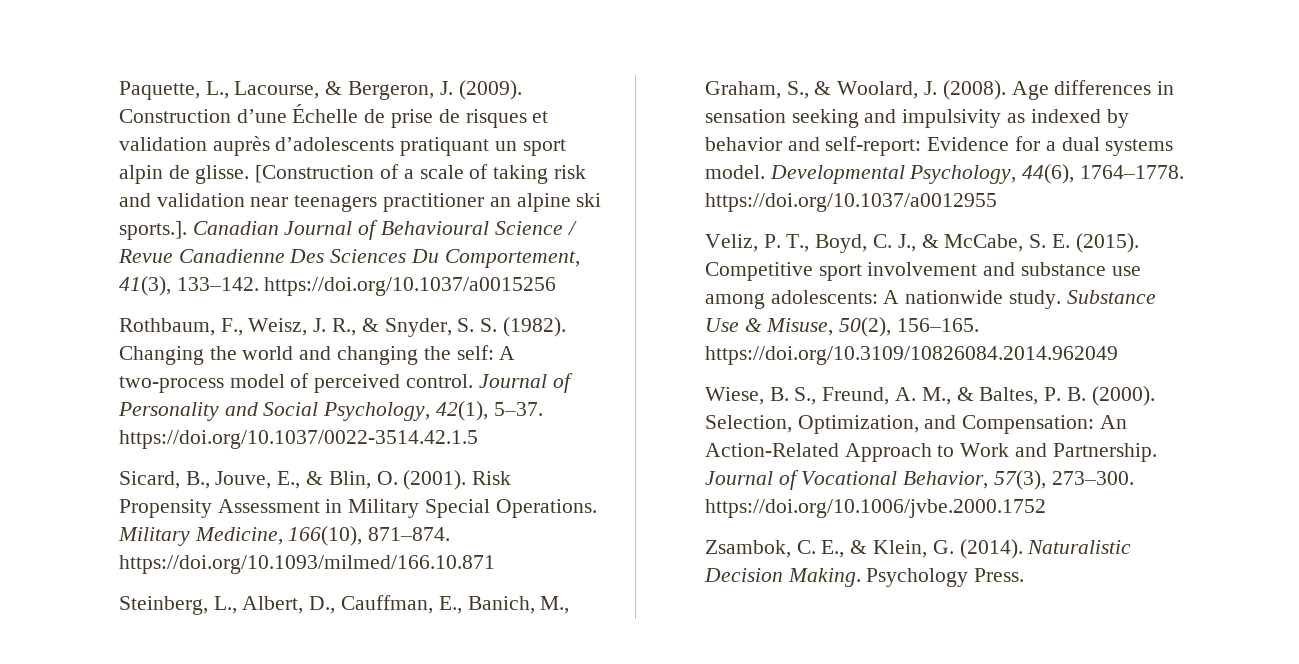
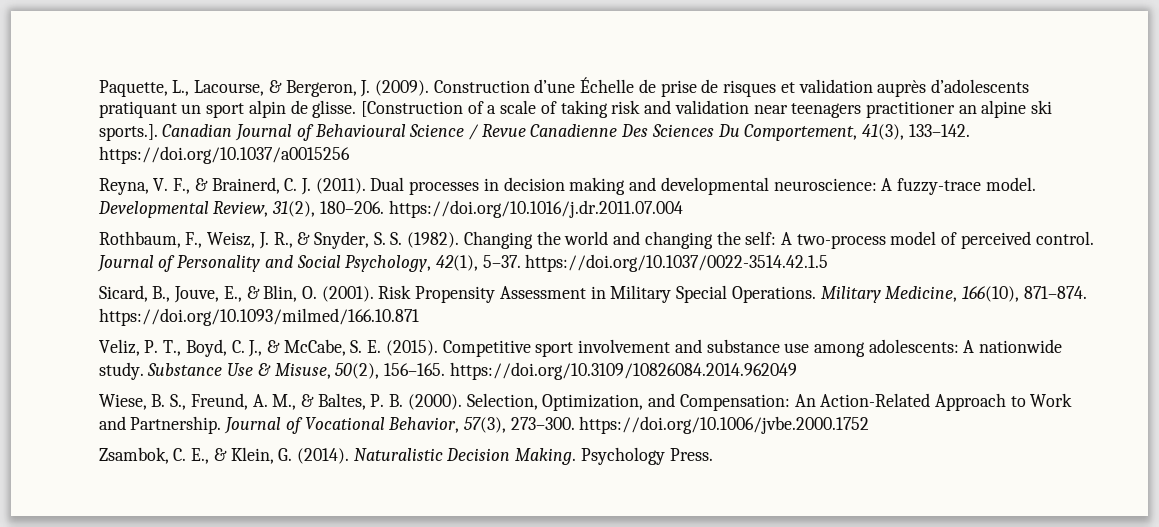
(557, 286) none -> [98,177,1036,195] [97,200,683,218] // Reyna, V. F., & Brainerd, C. J. (2011). Dual processes in decision making and developmental neuroscience: A fuzzy-trace model. Developmental Review, 31(2), 180–206. https://doi.org/10.1016/j.dr.2011.07.004
[118,595,570,615] [704,80,1175,100] [704,109,1129,128] [704,136,1174,156] [704,164,1185,184] [704,193,997,212] // Steinberg, L., Albert, D., Cauffman, E., Banich, M., Graham, S., & Woolard, J. (2008). Age differences in sensation seeking and impulsivity as indexed by behavior and self-report: Evidence for a dual systems model. Developmental Psychology, 44(6), 1764–1778. https://doi.org/10.1037/a0012955 -> (419, 317) none

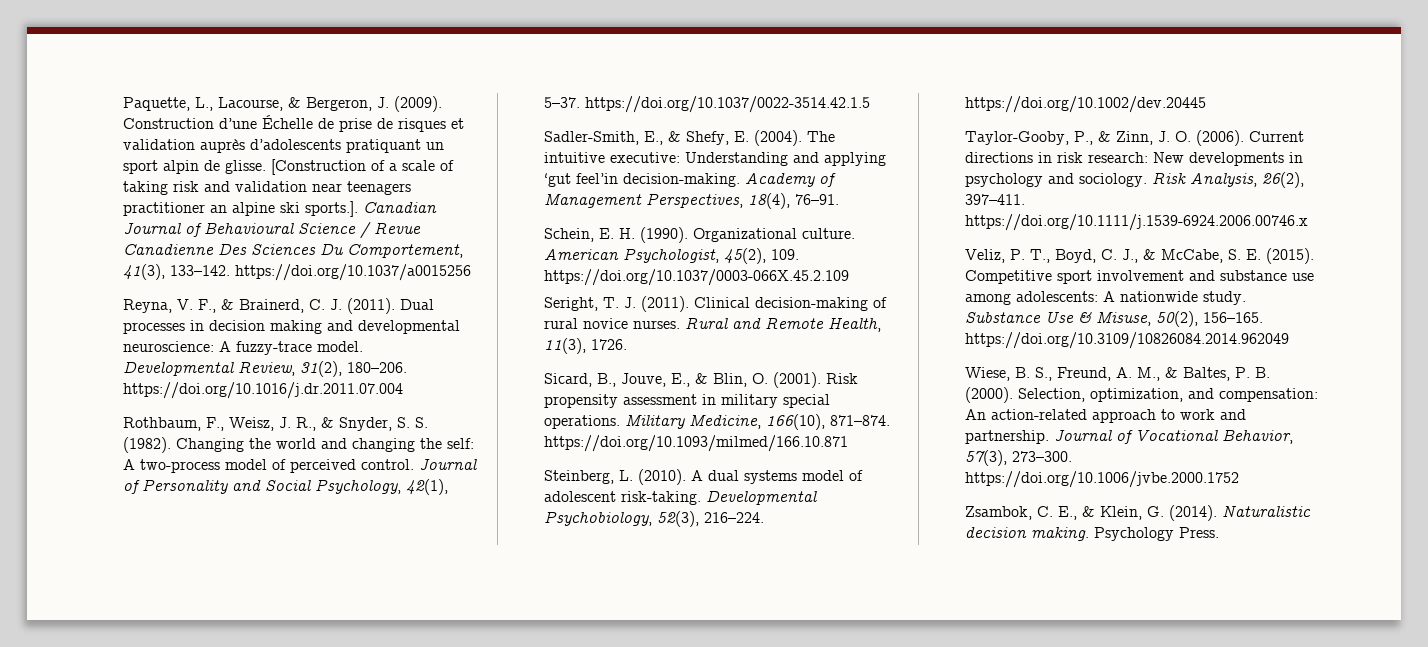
(829, 263) none -> [543,130,835,146] [543,152,886,166] [543,173,836,187] [543,193,839,209] [543,227,855,243] [543,248,799,264] [543,269,849,286] [543,296,887,312] [543,317,881,332] [543,338,627,354] // Sadler-Smith, E., & Shefy, E. (2004). The intuitive executive: Understanding and applying ‘gut feel’in decision-making. Academy of Management Perspectives, 18(4), 76–91. // Schein, E. H. (1990). Organizational culture. American Psychologist, 45(2), 109. https://doi.org/10.1037/0003-066X.45.2.109 // Seright, T. J. (2011). Clinical decision-making of rural novice nurses. Rural and Remote Health, 11(3), 1726.
[415,285,816,303] Propensity Assessment in Military Special Operations. -> [543,394,830,408] [543,415,620,429] propensity assessment in military special operations.
(419, 317) none -> [543,469,863,485] [543,490,817,505] [543,511,764,527] [964,96,1206,113] [964,130,1304,146] [964,152,1303,166] [964,172,1304,188] [964,194,1025,205] [964,214,1308,231] // Steinberg, L. (2010). A dual systems model of adolescent risk-taking. Developmental Psychobiology, 52(3), 216–224. https://doi.org/10.1002/dev.20445 // Taylor-Gooby, P., & Zinn, J. O. (2006). Current directions in risk research: New developments in psychology and sociology. Risk Analysis, 26(2), 397–411. https://doi.org/10.1111/j.1539-6924.2006.00746.x
[542,393,1073,411] [98,416,222,434] Optimization, and Compensation: An Action-Related Approach to Work and Partnership. -> [1089,388,1318,402] [964,409,1246,423] [964,430,1049,444] optimization, and compensation: An action-related approach to work and partnership.
[446,448,577,465] Decision Making. -> [964,527,1089,541] decision making.

